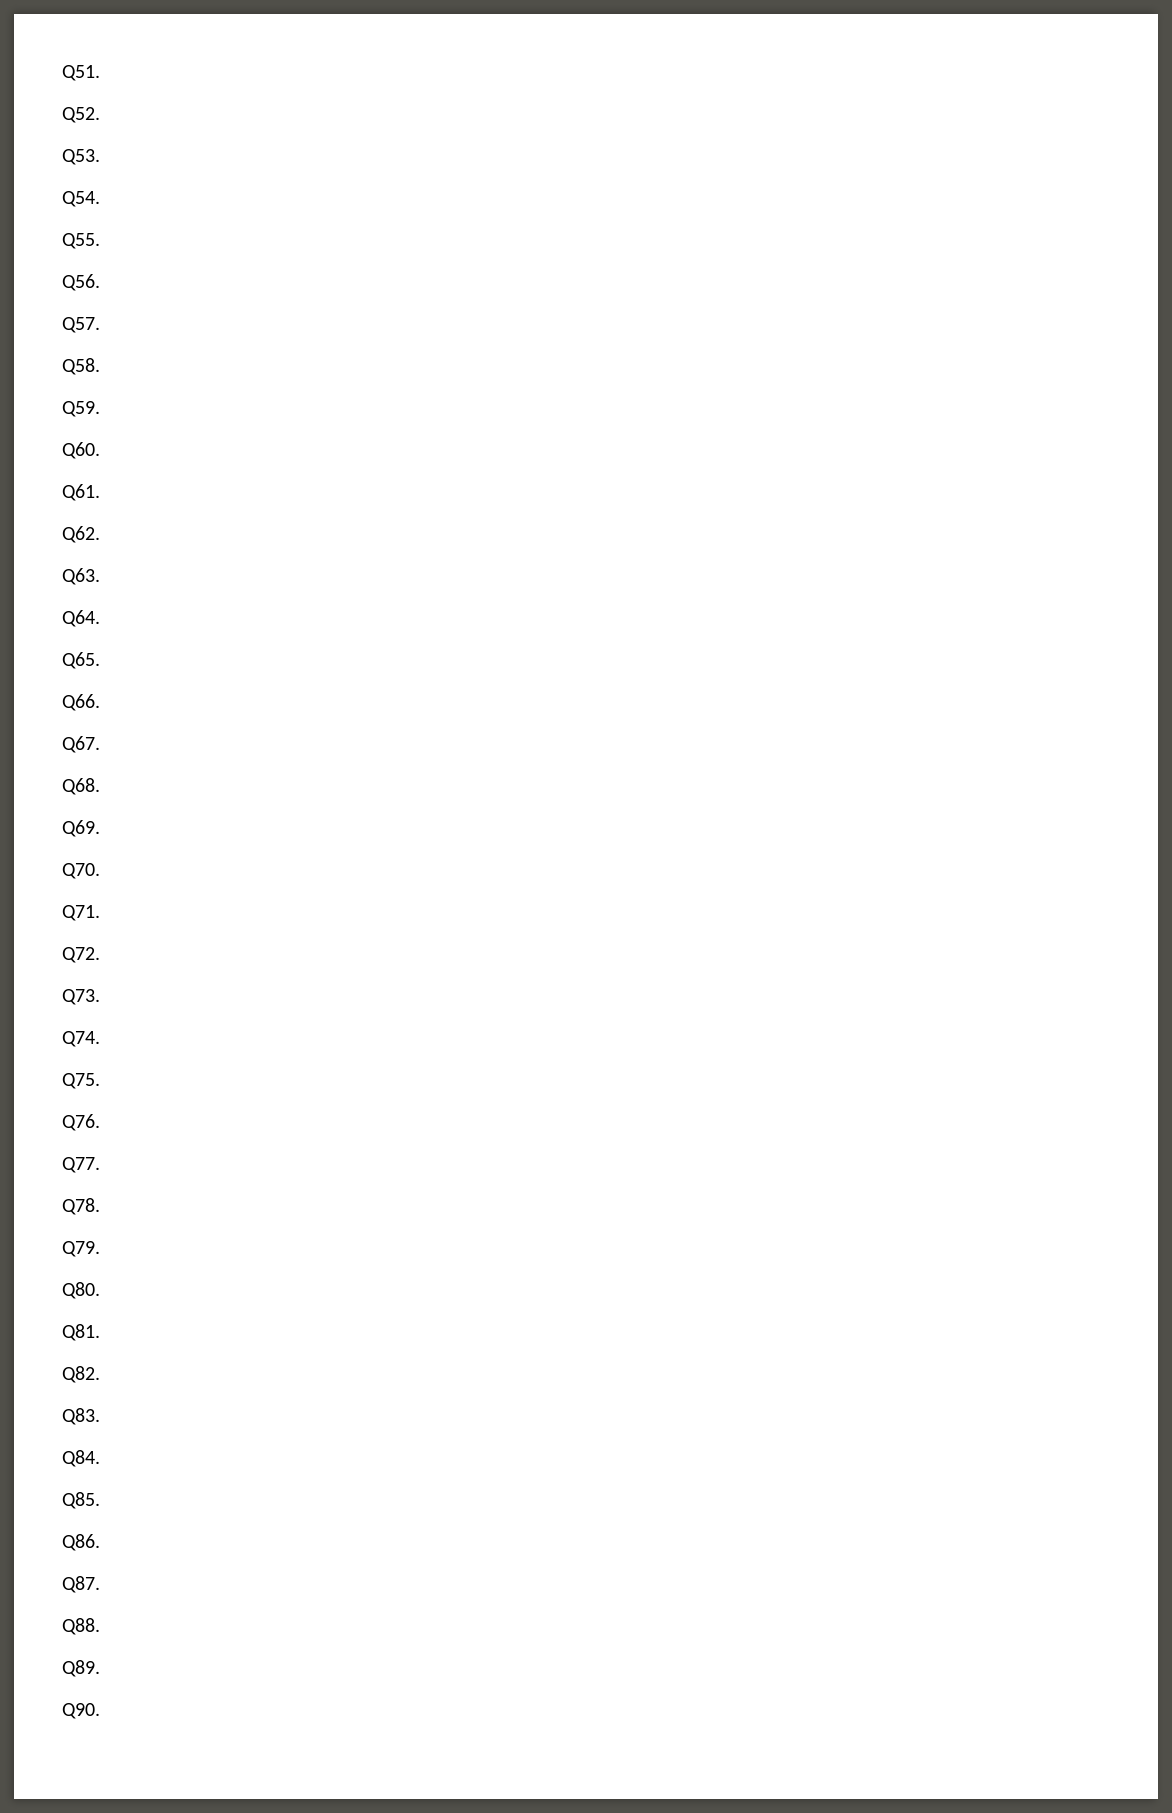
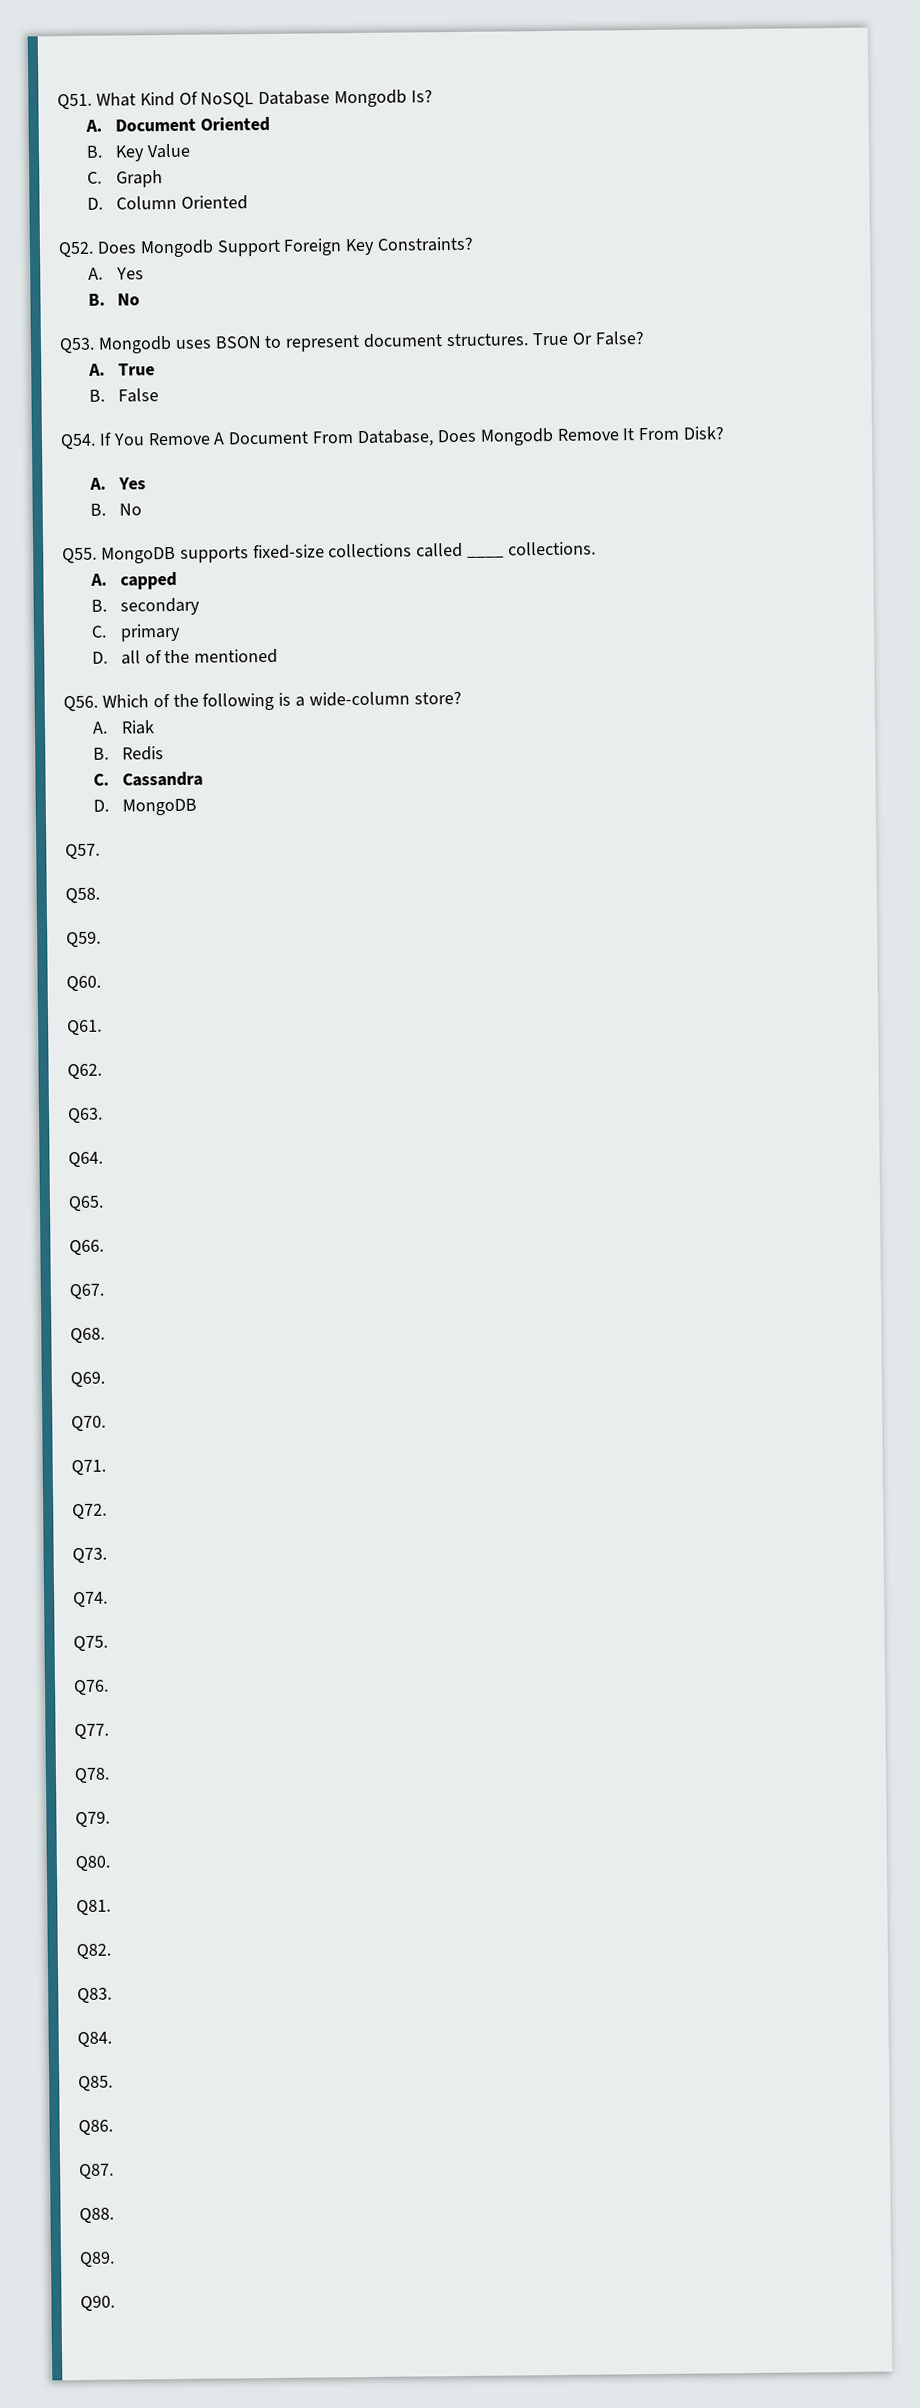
[62,107,100,123] [62,149,100,165] [62,191,100,207] [62,233,100,249] [62,274,100,291] // Q52. // Q53. // Q54. // Q55. // Q56. -> [95,89,434,108] [84,116,270,132] [85,143,191,162] [86,170,163,188] [86,195,248,210] [58,236,475,258] [87,267,144,280] [87,293,140,306] [59,331,645,354] [87,363,155,376] [88,388,159,403] [60,426,726,450] [88,477,146,490] [89,503,142,516] [62,541,597,564] [89,571,177,590] [90,597,200,616] [90,623,181,642] [91,648,279,665] [63,690,462,712] [91,720,155,735] [92,746,164,761] [92,771,203,787] [92,798,197,816] What Kind Of NoSQL Database Mongodb Is? // A. Document Oriented // B. Key Value // C. Graph // D. Column Oriented // Q52. Does Mongodb Support Foreign Key Constraints? // A. Yes // B. No // Q53. Mongodb uses BSON to represent document structures. True Or False? // A. True // B. False // Q54. If You Remove A Document From Database, Does Mongodb Remove It From Disk? // A. Yes // B. No // Q55. MongoDB supports fixed-size collections called ____ collections. // A. capped // B. secondary // C. primary // D. all of the mentioned // Q56. Which of the following is a wide-column store? // A. Riak // B. Redis // C. Cassandra // D. MongoDB

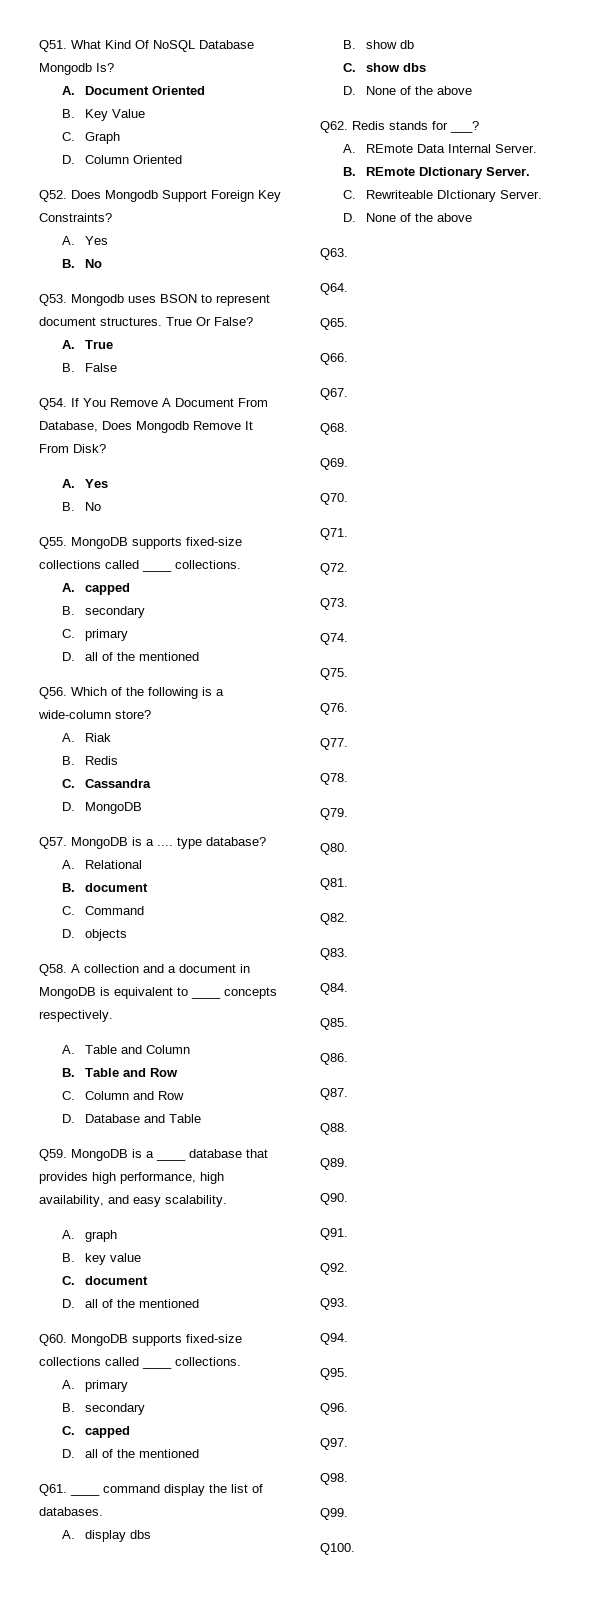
[65,887,100,904] [66,931,101,948] [66,975,101,992] [67,1019,102,1036] [67,1063,102,1080] // Q58. // Q59. // Q60. // Q61. // Q62. -> [71,837,266,849] [62,860,143,869] [62,883,149,892] [62,906,145,915] [62,929,128,941] [39,964,250,976] [39,987,188,999] [191,987,277,999] [39,1010,113,1022] [62,1045,191,1054] [62,1068,179,1077] [62,1091,185,1100] [62,1114,202,1123] [39,1149,154,1161] [156,1158,186,1161] [189,1149,268,1158] [39,1172,224,1184] [39,1195,227,1207] [62,1230,118,1242] [62,1253,142,1265] [62,1276,149,1285] [62,1299,200,1308] [39,1334,242,1346] [39,1357,139,1366] [142,1366,172,1369] [175,1357,241,1366] [62,1380,129,1392] [62,1403,146,1415] [62,1426,131,1438] [62,1449,200,1458] [39,1484,100,1496] [103,1484,263,1496] [39,1507,103,1516] [62,1530,152,1542] [343,40,415,49] [343,63,427,72] [343,86,473,95] [320,121,479,133] [343,144,538,153] [343,167,531,179] [343,190,543,202] [343,213,473,222] MongoDB is a .... type database? // A. Relational // B. document // C. Command // D. objects // Q58. A collection and a document in MongoDB is equivalent to ____ concepts respectively. // A. Table and Column // B. Table and Row // C. Column and Row // D. Database and Table // Q59. MongoDB is a ____ database that provides high performance, high availability, and easy scalability. // A. graph // B. key value // C. document // D. all of the mentioned // Q60. MongoDB supports fixed-size collections called ____ collections. // A. primary // B. secondary // C. capped // D. all of the mentioned // Q61. ____ command display the list of databases. // A. display dbs // B. show db // C. show dbs // D. None of the above // Q62. Redis stands for ___? // A. REmote Data Internal Server. // B. REmote DIctionary Server. // C. Rewriteable DIctionary Server. // D. None of the above
(115, 2303) none -> [320,1228,348,1240] [320,1263,348,1275] [320,1298,348,1310] [320,1333,348,1345] [320,1368,348,1380] [320,1403,348,1415] [320,1438,348,1450] [320,1473,348,1485] [320,1508,348,1520] [320,1543,355,1555] // Q91. // Q92. // Q93. // Q94. // Q95. // Q96. // Q97. // Q98. // Q99. // Q100.

